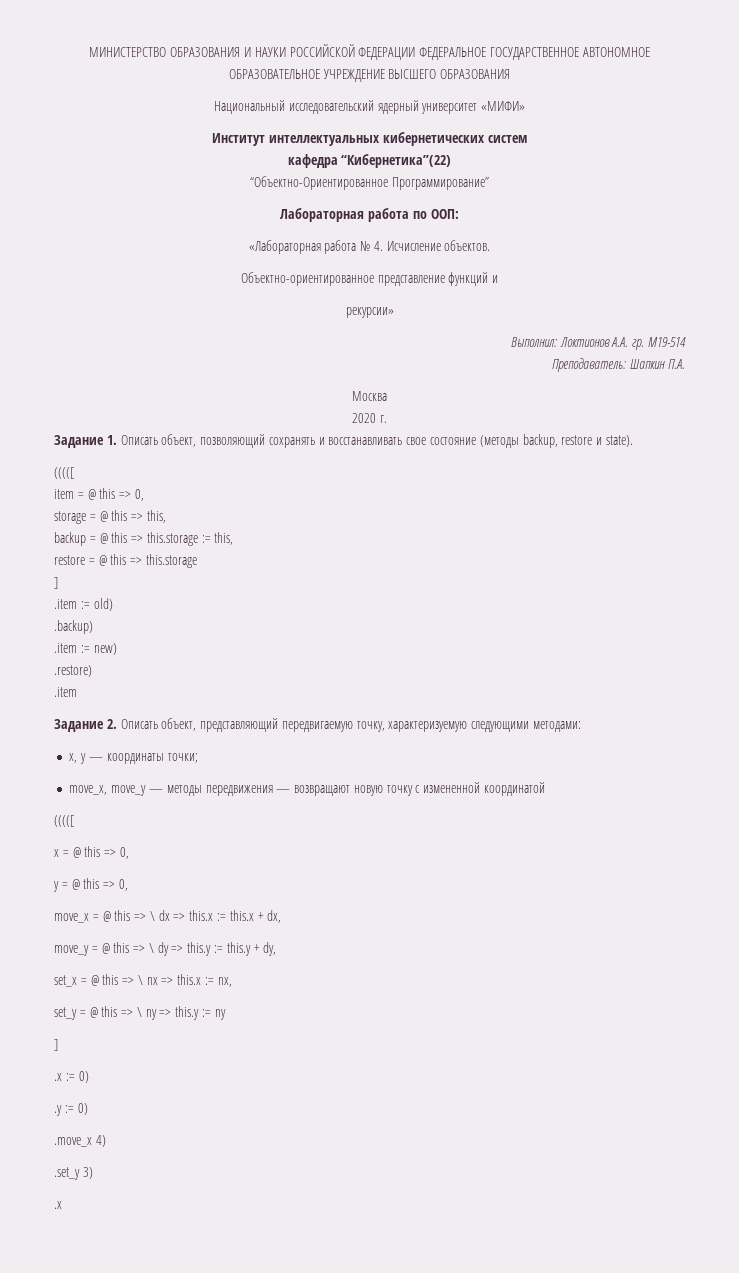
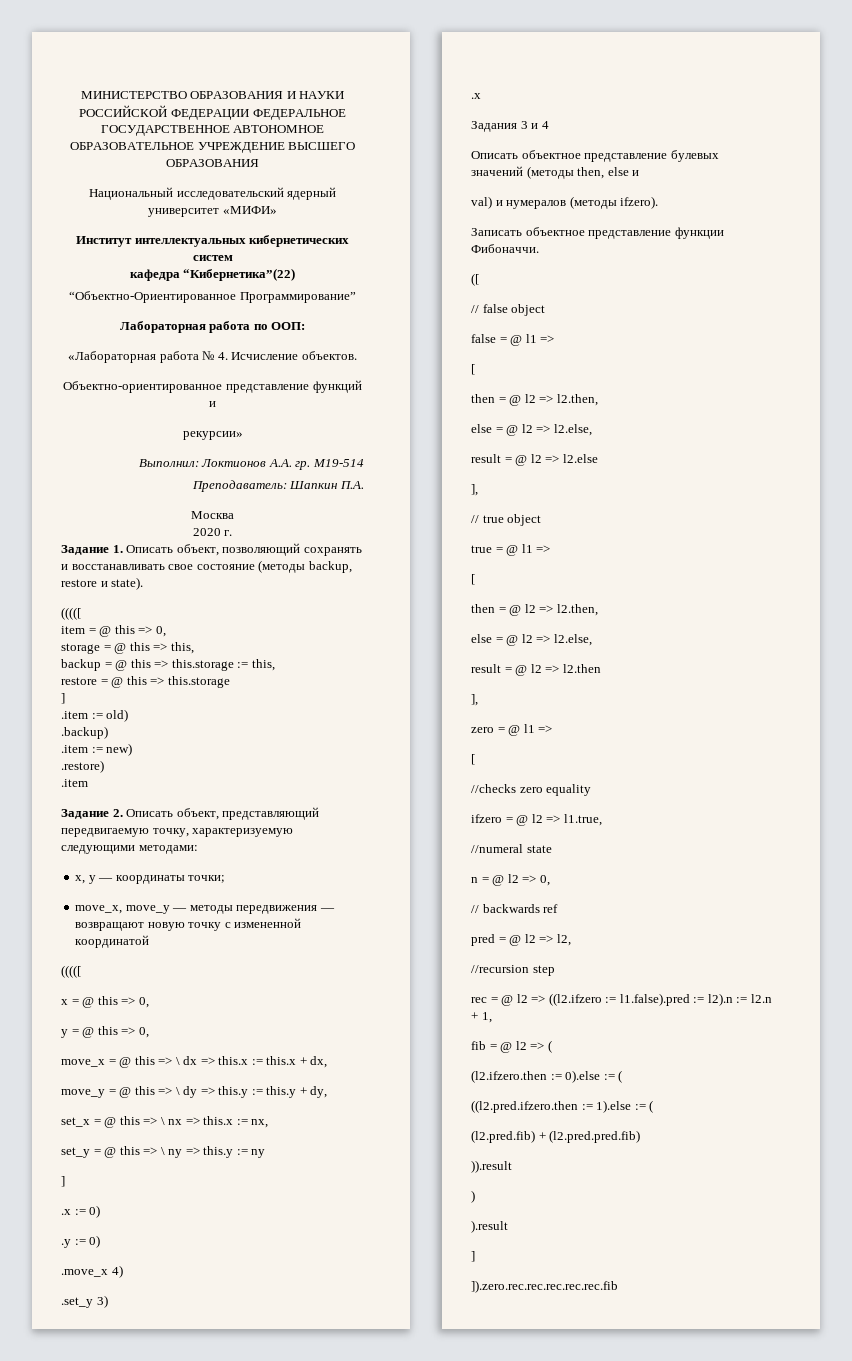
(62, 1205) none -> [471,121,549,132] [471,150,719,162] [471,166,640,179] [471,196,659,209] [471,227,724,239] [471,244,539,253] [471,273,479,286] [471,304,546,316] [471,334,555,346] [471,364,475,375] [471,394,598,406] [471,424,592,436] [471,454,598,466] [471,484,478,496] [471,514,542,526] [471,544,551,556] [471,574,475,585] [471,604,598,616] [471,634,592,646] [471,664,601,676] [471,694,478,706] [471,724,553,736] [471,754,475,765] [471,784,592,796] [471,814,602,826] [471,844,552,853] [471,874,550,886] [471,904,559,913] [471,934,571,946] [471,965,555,976] [471,993,772,1006] [471,1012,492,1023] [471,1040,552,1053] [471,1070,623,1083] [471,1100,654,1113] [471,1130,641,1143] [471,1160,512,1173] [471,1190,475,1203] [471,1220,508,1233] [471,1251,475,1262] [471,1280,618,1293] // Задания 3 и 4 // Описать объектное представление булевых значений (методы then, else и // val) и нумералов (методы ifzero). // Записать объектное представление функции Фибоначчи. // ([ // // false object // false = @ l1 => // [ // then = @ l2 => l2.then, // else = @ l2 => l2.else, // result = @ l2 => l2.else // ], // // true object // true = @ l1 => // [ // then = @ l2 => l2.then, // else = @ l2 => l2.else, // result = @ l2 => l2.then // ], // zero = @ l1 => // [ // //checks zero equality // ifzero = @ l2 => l1.true, // //numeral state // n = @ l2 => 0, // // backwards ref // pred = @ l2 => l2, // //recursion step // rec = @ l2 => ((l2.ifzero := l1.false).pred := l2).n := l2.n + 1, // fib = @ l2 => ( // (l2.ifzero.then := 0).else := ( // ((l2.pred.ifzero.then := 1).else := ( // (l2.pred.fib) + (l2.pred.pred.fib) // )).result // ) // ).result // ] // ]).zero.rec.rec.rec.rec.rec.fib

